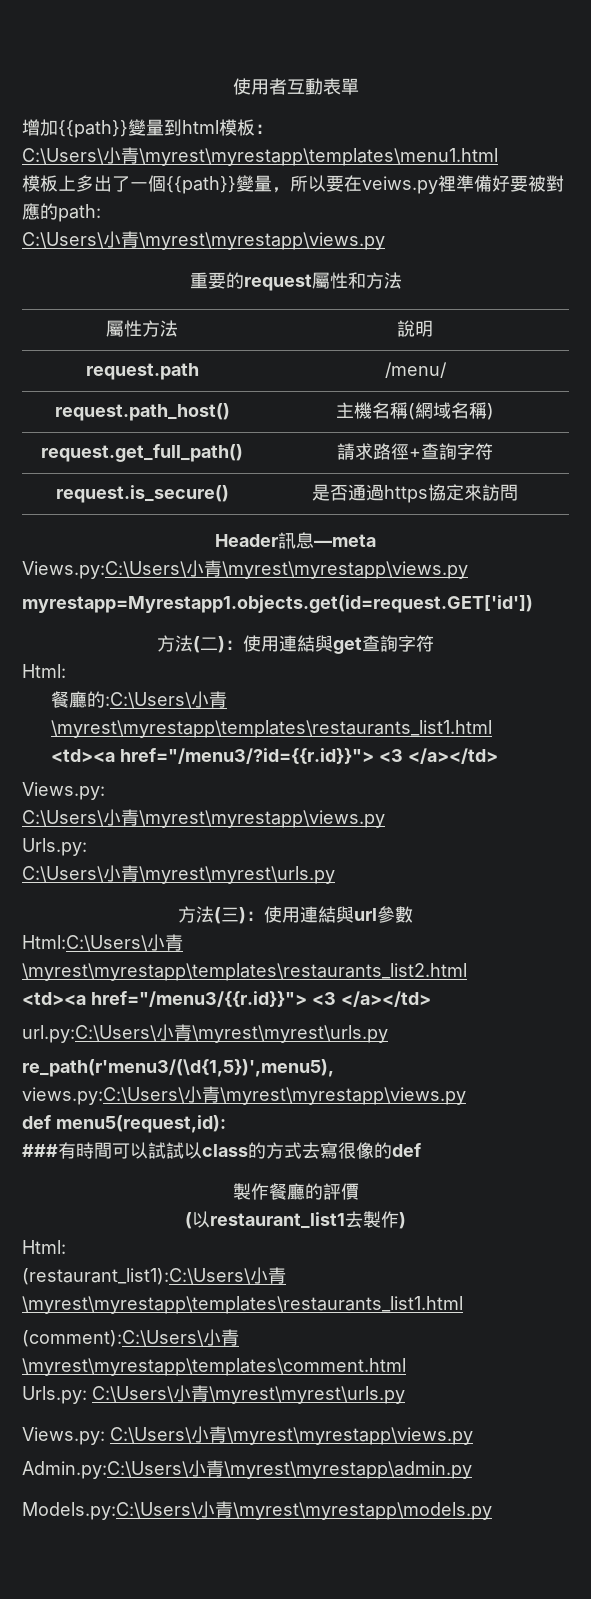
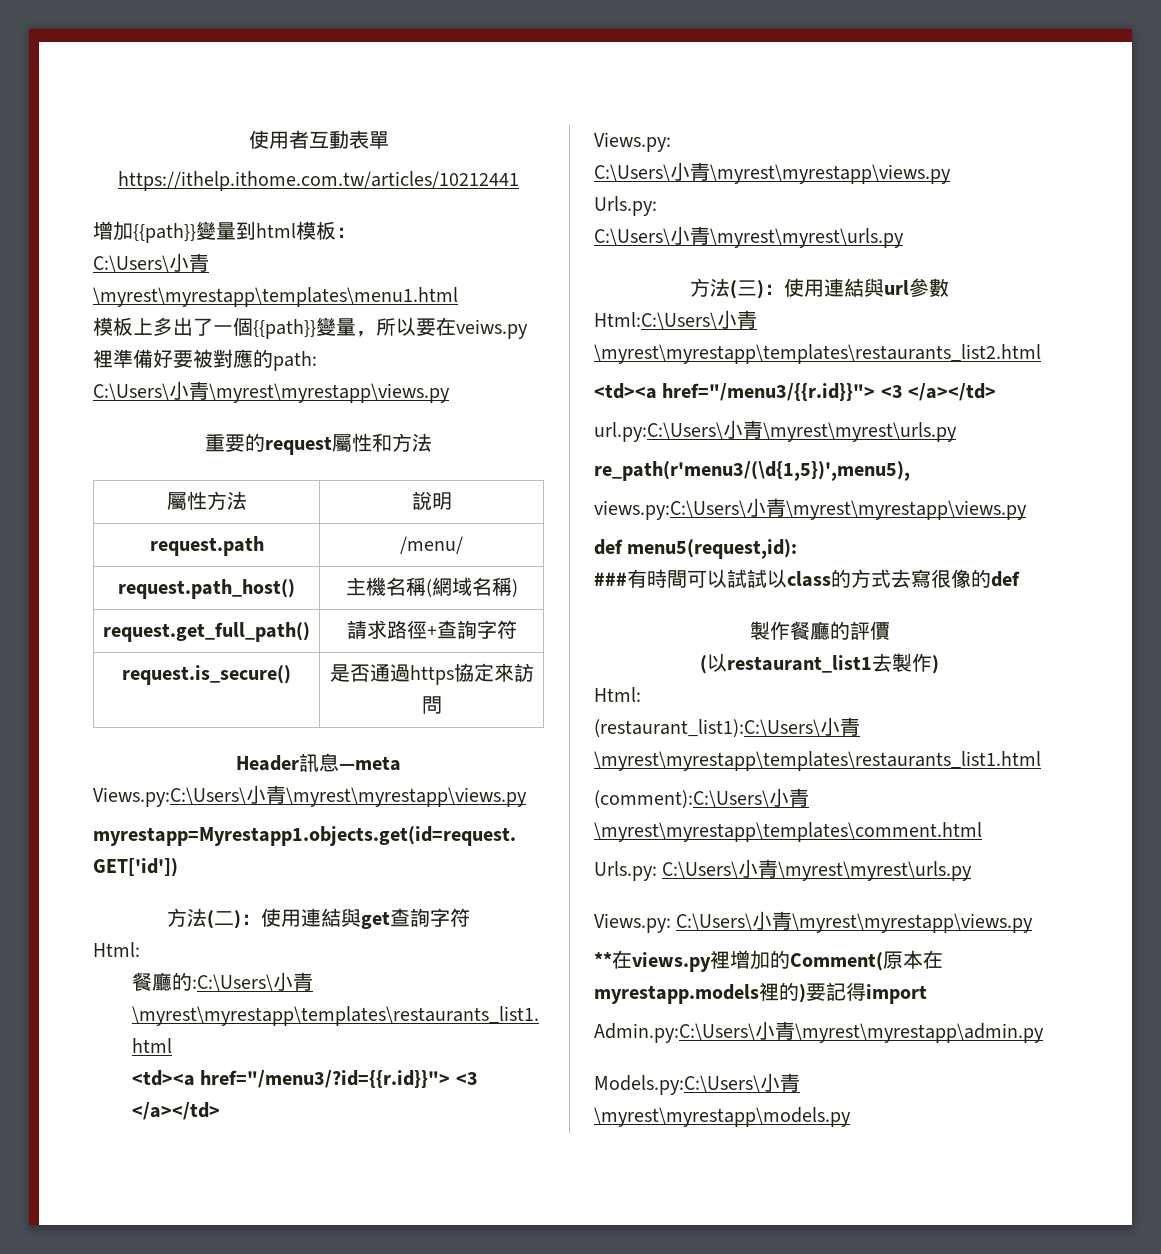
(359, 86) none -> [118,171,519,191] // https://ithelp.ithome.com.tw/articles/10212441
(473, 1436) none -> [594,950,943,972] [594,982,927,1004] // **在views.py裡增加的Comment(原本在myrestapp.models裡的)要記得import

